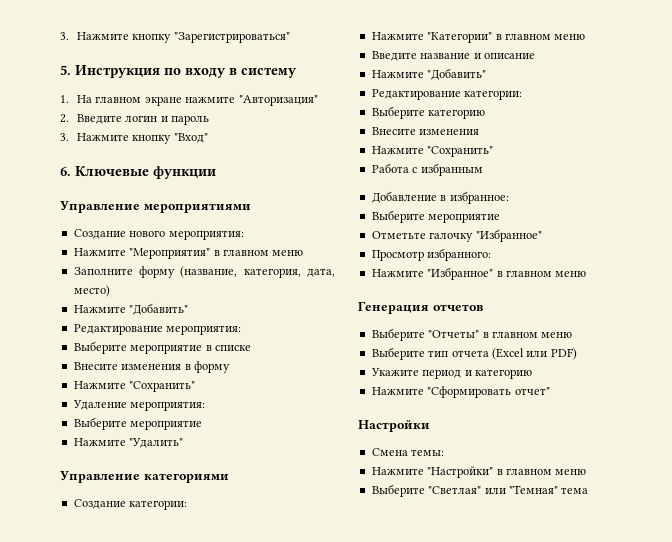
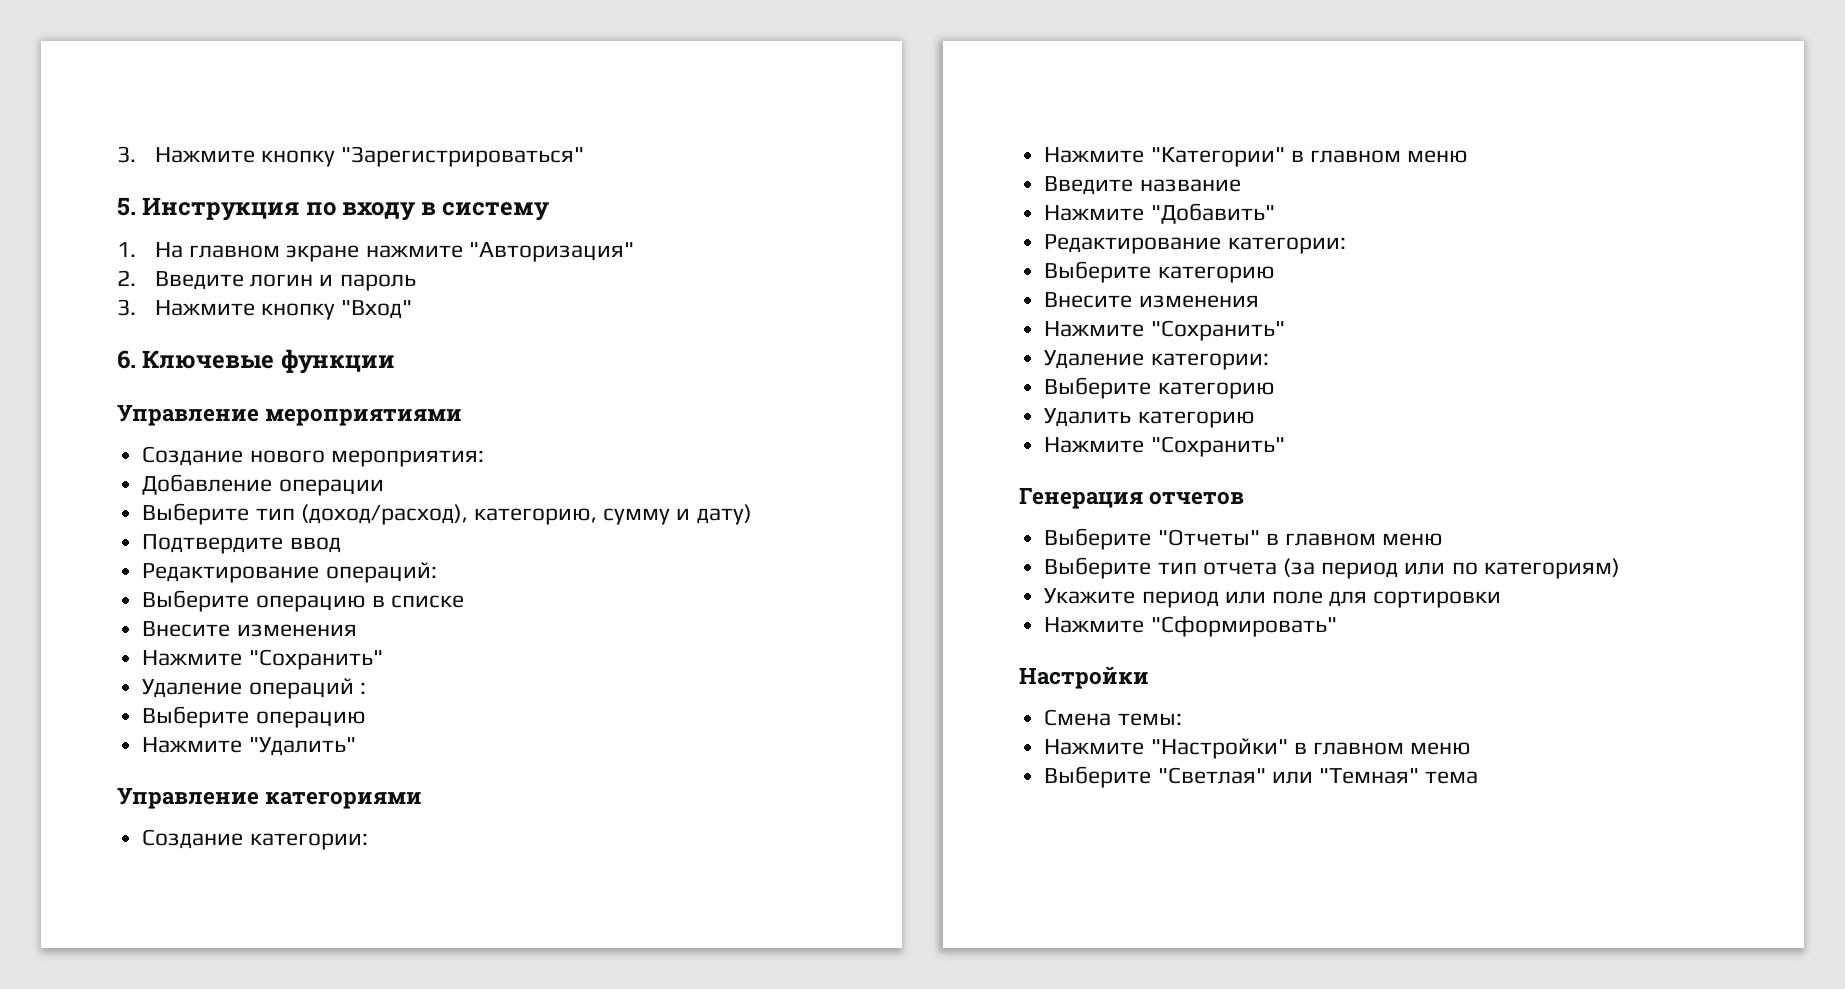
[73,248,304,259] [73,266,335,278] [73,285,110,297] [73,303,189,315] [73,324,242,335] [73,341,203,354] Нажмите "Мероприятия" в главном меню // Заполните форму (название, категория, дата, место) // Нажмите "Добавить" // Редактирование мероприятия: // Выберите мероприятие -> [142,474,384,496] [142,503,752,525] [142,534,341,554] [142,562,437,583] [142,590,366,612] Добавление операции // Выберите тип (доход/расход), категорию, сумму и дату) // Подтвердите ввод // Редактирование операций: // Выберите операцию
[184,361,230,373] [73,381,196,392] [72,400,206,411] [73,417,203,430] в форму // Нажмите "Сохранить" // Удаление мероприятия: // Выберите мероприятие -> [142,649,383,670] [142,678,366,699] [142,706,366,728] // Нажмите "Сохранить" // Удаление операций : // Выберите операцию
[473,53,535,59] и описание -> (1241, 185) none
[371,163,483,176] [371,191,509,204] [371,210,501,223] [371,229,542,242] [371,248,492,261] [371,267,587,280] Работа с избранным // Добавление в избранное: // Выберите мероприятие // Отметьте галочку "Избранное" // Просмотр избранного: // Нажмите "Избранное" в главном меню -> [1044,350,1269,370] [1044,377,1275,399] [1044,408,1255,428] [1044,436,1285,457] Удаление категории: // Выберите категорию // Удалить категорию // Нажмите "Сохранить"
[491,348,577,360] [370,368,532,379] [371,386,550,398] (Excel или PDF) // Укажите период и категорию // Нажмите "Сформировать отчет" -> [1282,558,1620,579] [1044,588,1502,608] [1044,616,1337,637] (за период или по категориям) // Укажите период или поле для сортировки // Нажмите "Сформировать"

